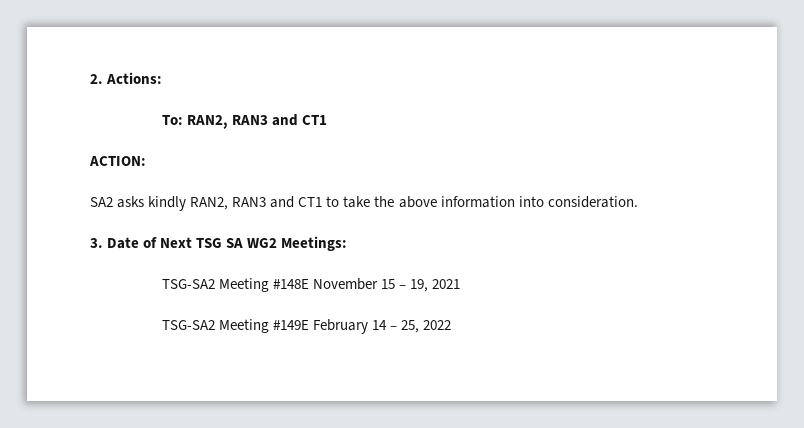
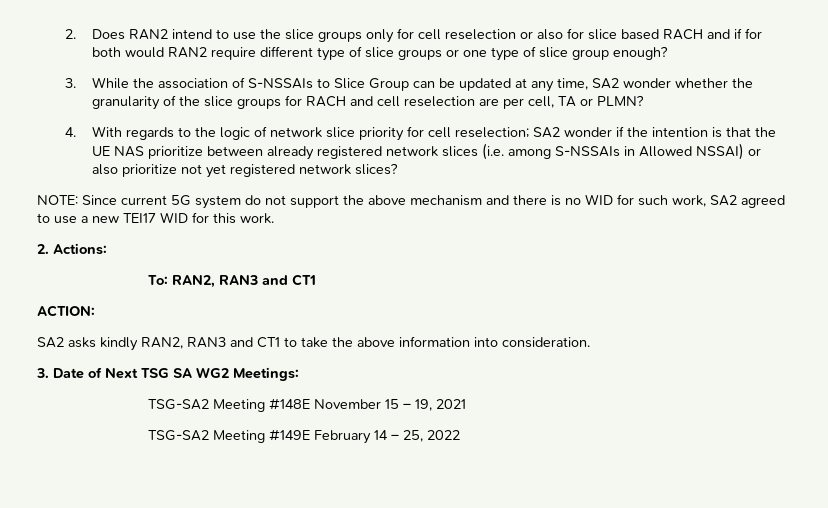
[90,74,103,84] 2. -> [64,28,763,43] [92,46,669,61] [64,77,754,92] [92,95,645,110] [64,126,777,141] [92,143,762,160] [92,163,399,178] [37,194,785,209] [37,212,274,224] [37,244,49,254] 2. Does RAN2 intend to use the slice groups only for cell reselection or also for slice based RACH and if for both would RAN2 require different type of slice groups or one type of slice group enough? // 3. While the association of S-NSSAIs to Slice Group can be updated at any time, SA2 wonder whether the granularity of the slice groups for RACH and cell reselection are per cell, TA or PLMN? // 4. With regards to the logic of network slice priority for cell reselection; SA2 wonder if the intention is that the UE NAS prioritize between already registered network slices (i.e. among S-NSSAIs in Allowed NSSAI) or also prioritize not yet registered network slices? // NOTE: Since current 5G system do not support the above mechanism and there is no WID for such work, SA2 agreed to use a new TEI17 WID for this work. // 2.

